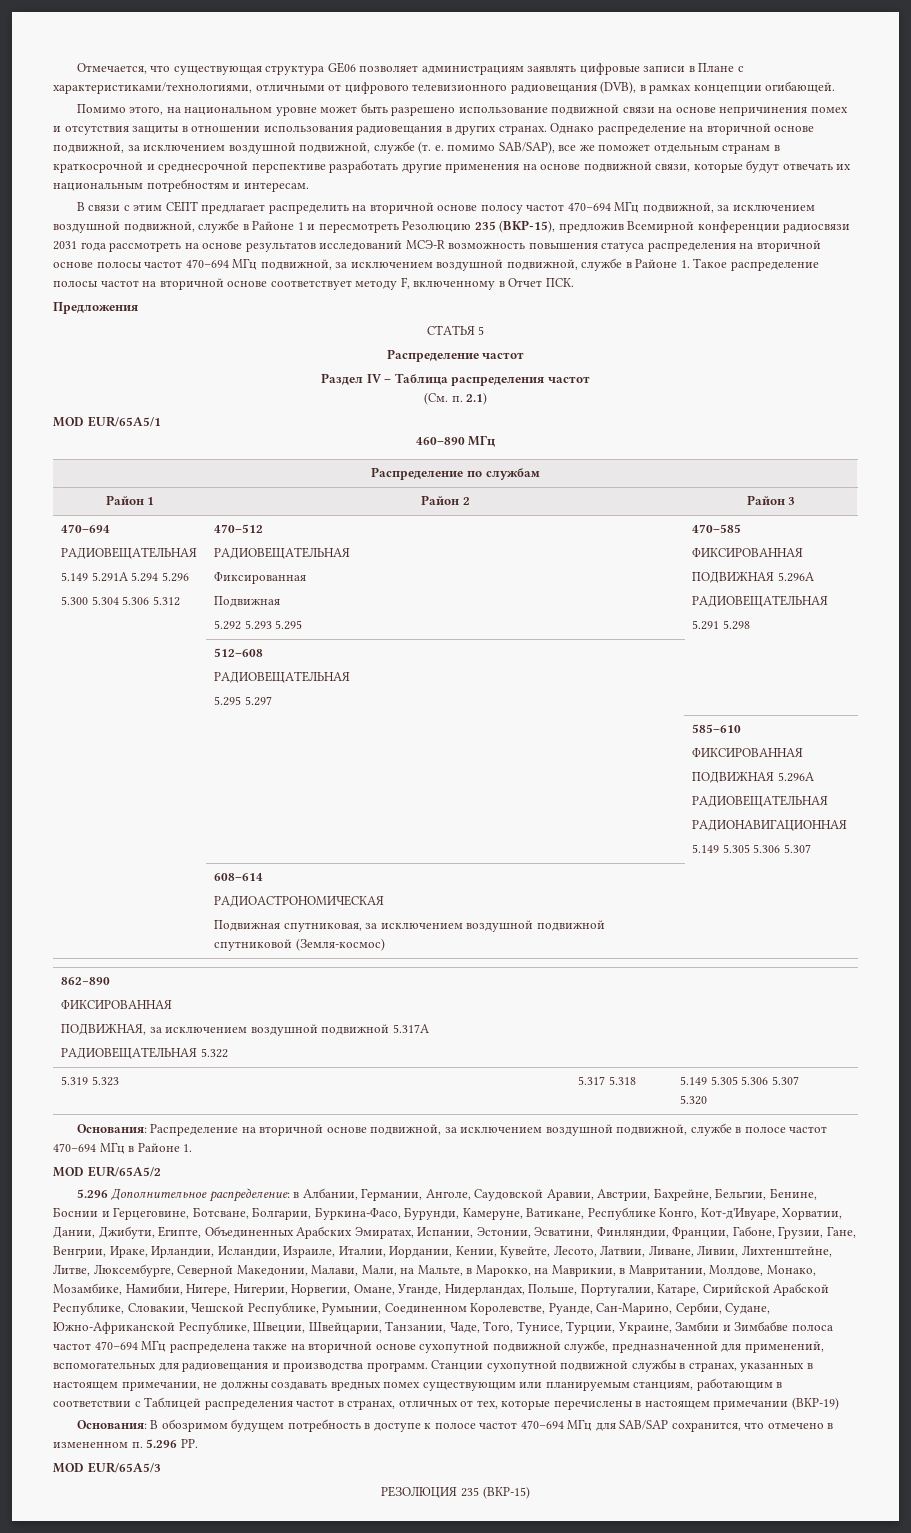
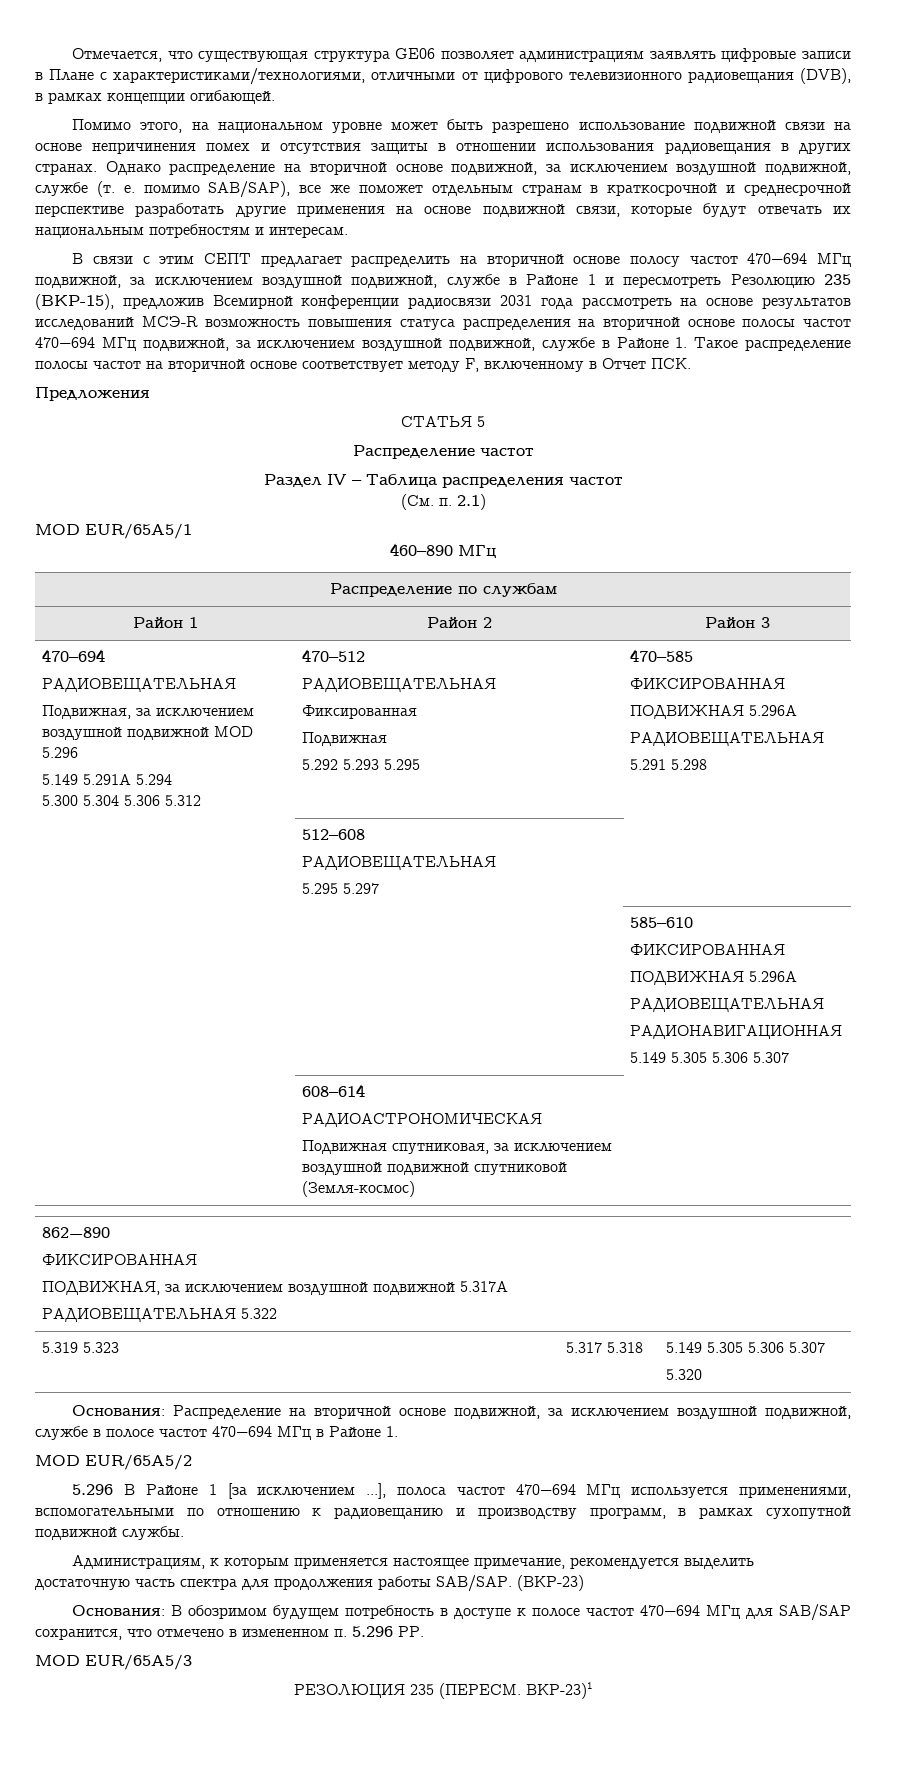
(198, 553) none -> [41,705,254,719] [41,726,253,740] [41,747,78,758] // Подвижная, за исключением воздушной подвижной MOD 5.296
[161,572,189,582] 5.296 -> (172, 779) none
[111,1188,817,1202] [53,1207,843,1220] [53,1226,856,1239] [53,1245,832,1258] [53,1264,816,1277] [53,1283,830,1296] [53,1302,771,1315] [53,1321,833,1334] [53,1340,824,1353] [53,1359,813,1372] [53,1378,783,1391] [53,1397,839,1410] Дополнительное распределение: в Албании, Германии, Анголе, Саудовской Аравии, Австрии, Бахрейне, Бельгии, Бенине, Боснии и Герцеговине, Ботсване, Болгарии, Буркина-Фасо, Бурунди, Камеруне, Ватикане, Республике Конго, Кот-д'Ивуаре, Хорватии, Дании, Джибути, Египте, Объединенных Арабских Эмиратах, Испании, Эстонии, Эсватини, Финляндии, Франции, Габоне, Грузии, Гане, Венгрии, Ираке, Ирландии, Исландии, Израиле, Италии, Иордании, Кении, Кувейте, Лесото, Латвии, Ливане, Ливии, Лихтенштейне, Литве, Люксембурге, Северной Македонии, Малави, Мали, на Мальте, в Марокко, на Маврикии, в Мавритании, Молдове, Монако, Мозамбике, Намибии, Нигере, Нигерии, Норвегии, Омане, Уганде, Нидерландах, Польше, Португалии, Катаре, Сирийской Арабской Республике, Словакии, Чешской Республике, Румынии, Соединенном Королевстве, Руанде, Сан-Марино, Сербии, Судане, Южно-Африканской Республике, Швеции, Швейцарии, Танзании, Чаде, Того, Тунисе, Турции, Украине, Замбии и Зимбабве полоса частот 470−694 МГц распределена также на вторичной основе сухопутной подвижной службе, предназначенной для применений, вспомогательных для радиовещания и производства программ. Станции сухопутной подвижной службы в странах, указанных в настоящем примечании, не должны создавать вредных помех существующим или планируемым станциям, работающим в соответствии с Таблицей распределения частот в странах, отличных от тех, которые перечислены в настоящем примечании (ВКР-19) -> [124,1483,852,1499] [35,1506,851,1519] [35,1526,184,1540] [72,1555,755,1569] [35,1575,584,1592] В Районе 1 [за исключением ...], полоса частот 470−694 МГц используется применениями, вспомогательными по отношению к радиовещанию и производству программ, в рамках сухопутной подвижной службы. // Администрациям, к которым применяется настоящее примечание, рекомендуется выделить достаточную часть спектра для продолжения работы SAB/SAP. (ВКР-23)
[482,1486,530,1499] (ВКР-15) -> [438,1682,593,1699] (ПЕРЕСМ. ВКР-23)1

